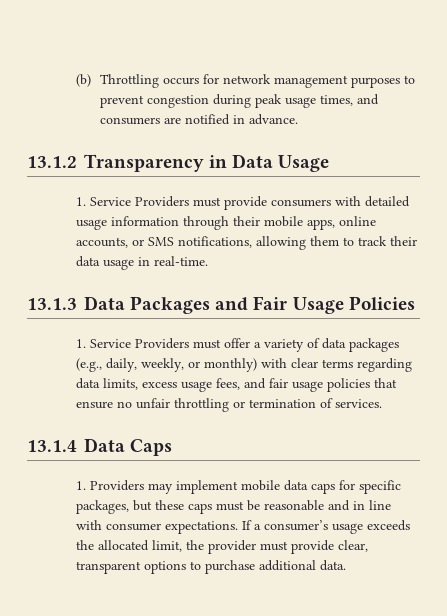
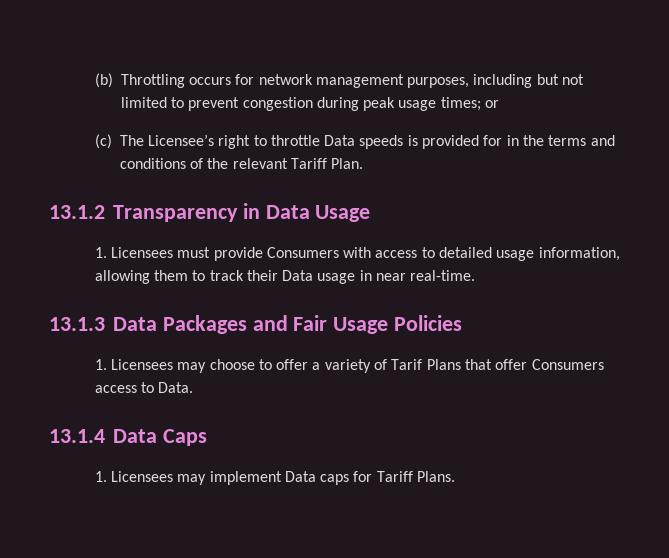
[350,77,400,88] purposes -> [407,74,585,88] [120,97,167,108] purposes, including but not limited
[319,94,379,106] [99,114,298,125] times, and consumers are notified in advance. -> [440,97,500,111] [94,134,615,149] [119,158,364,169] times; or // (c) The Licensee’s right to throttle Data speeds is provided for in the terms and conditions of the relevant Tariff Plan.
[89,196,410,210] [75,216,376,230] [75,236,252,248] Service Providers must provide consumers with detailed usage information through their mobile apps, online accounts, or SMS notifications, -> [110,247,620,261] Licensees must provide Consumers with access to detailed usage information,
[75,256,100,267] data -> [282,270,314,281] Data
(150, 261) none -> [376,273,407,281] near
[89,338,399,352] [75,358,412,372] [75,378,397,392] [75,398,382,412] Service Providers must offer a variety of data packages (e.g., daily, weekly, or monthly) with clear terms regarding data limits, excess usage fees, and fair usage policies that ensure no unfair throttling or termination of services. -> [110,359,604,373] [94,382,194,393] Licensees may choose to offer a variety of Tarif Plans that offer Consumers access to Data.
[89,480,144,491] Providers -> [110,471,173,482] Licensees
[240,480,401,494] [75,500,391,514] [75,520,410,534] [75,540,368,554] [75,560,346,574] mobile data caps for specific packages, but these caps must be reasonable and in line with consumer expectations. If a consumer’s usage exceeds the allocated limit, the provider must provide clear, transparent options to purchase additional data. -> [284,471,456,485] Data caps for Tariff Plans.

